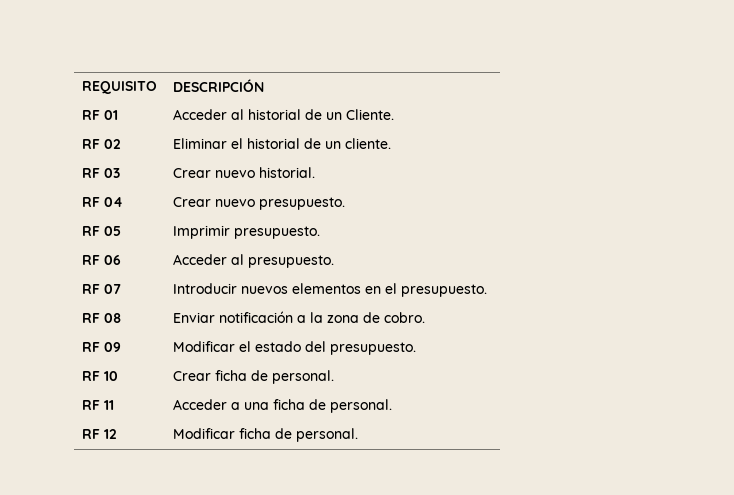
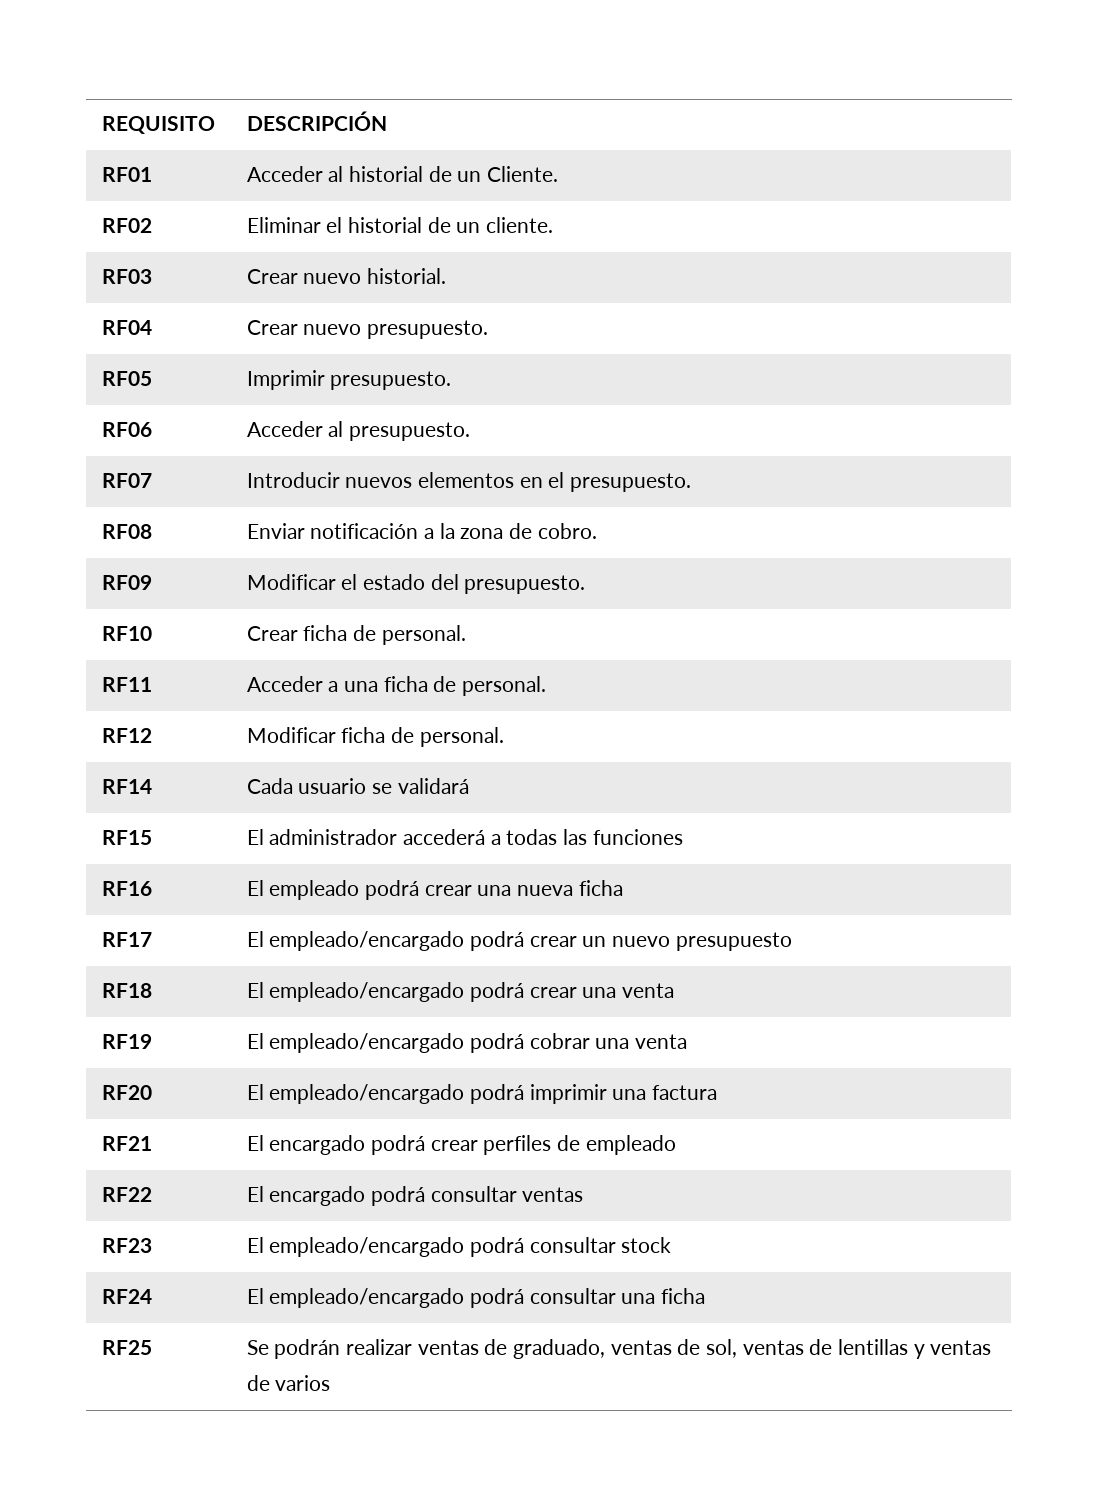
[81,110,118,120] RF 01 -> [101,167,152,182] RF01
[81,139,121,149] RF 02 -> [101,218,152,233] RF02
[81,168,120,178] RF 03 -> [101,269,152,284] RF03
[81,197,123,207] RF 04 -> [101,320,152,335] RF04
[81,226,121,236] RF 05 -> [101,371,152,386] RF05
[81,255,121,265] RF 06 -> [101,422,152,437] RF06
[81,284,121,294] RF 07 -> [101,473,152,488] RF07
[81,313,121,323] RF 08 -> [101,524,152,539] RF08
[81,342,121,352] RF 09 -> [101,575,152,590] RF09
[81,371,118,381] RF 10 -> [101,626,152,641] RF10
[81,400,114,410] RF 11 -> [101,677,152,692] RF11
[81,429,117,439] RF 12 -> [101,728,152,743] RF12
(358, 435) none -> [101,779,152,794] [246,778,469,794] [101,830,152,845] [246,829,683,845] [101,881,152,896] [246,880,623,900] [101,932,152,947] [246,931,792,951] [101,983,152,998] [246,982,675,1002] [101,1034,152,1049] [246,1033,688,1053] [101,1085,152,1100] [246,1084,718,1104] [101,1136,152,1151] [246,1135,676,1155] [101,1187,152,1202] [246,1186,584,1206] [101,1238,152,1253] [246,1237,672,1257] [101,1289,152,1304] [246,1288,706,1308] [101,1340,152,1355] [246,1339,992,1359] [246,1375,331,1391] // RF14 | Cada usuario se validará // RF15 | El administrador accederá a todas las funciones // RF16 | El empleado podrá crear una nueva ficha // RF17 | El empleado/encargado podrá crear un nuevo presupuesto // RF18 | El empleado/encargado podrá crear una venta // RF19 | El empleado/encargado podrá cobrar una venta // RF20 | El empleado/encargado podrá imprimir una factura // RF21 | El encargado podrá crear perfiles de empleado // RF22 | El encargado podrá consultar ventas // RF23 | El empleado/encargado podrá consultar stock // RF24 | El empleado/encargado podrá consultar una ficha // RF25 | Se podrán realizar ventas de graduado, ventas de sol, ventas de lentillas y ventas de varios

